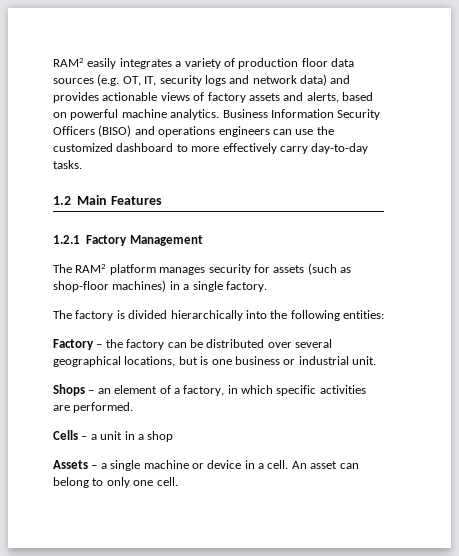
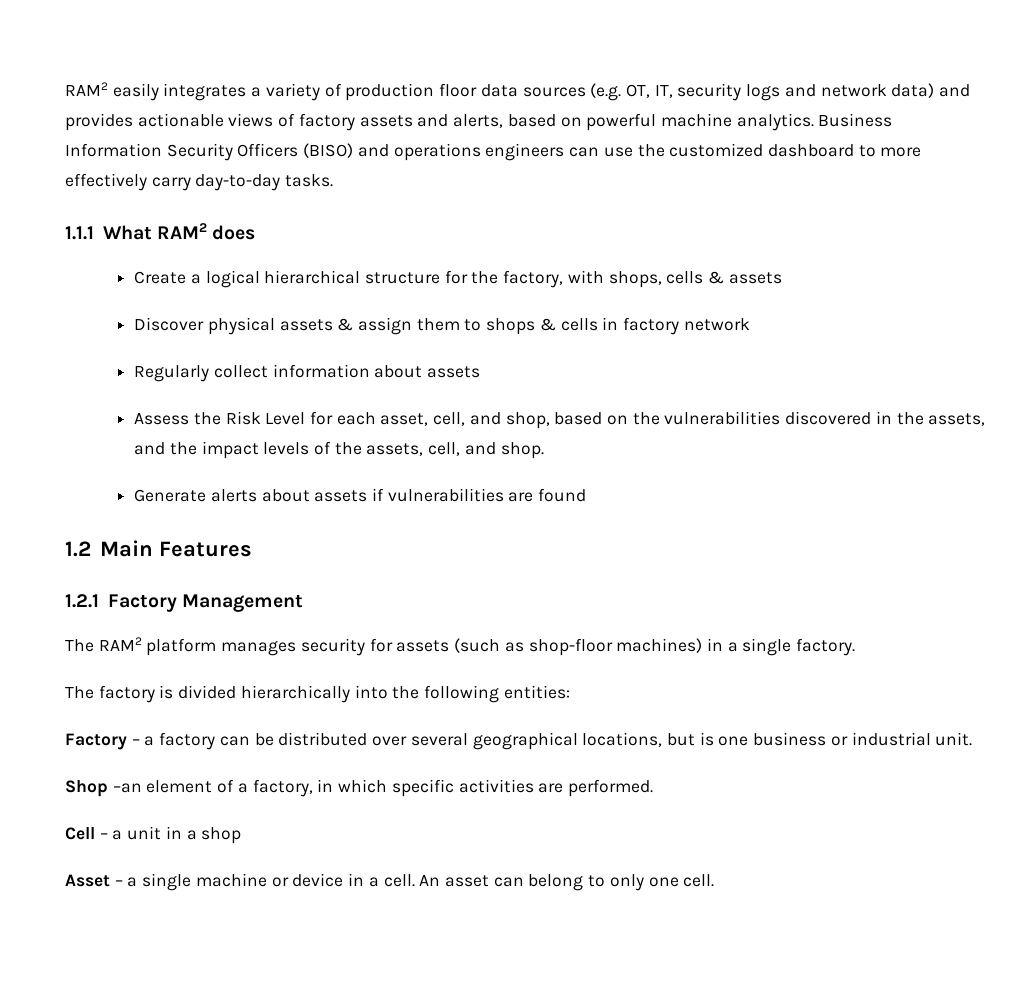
(82, 164) none -> [65,223,256,240] [134,270,782,288] [134,317,750,335] [134,364,480,382] [134,411,986,429] [134,441,544,459] [134,488,587,502] // 1.1.1 What RAM2 does // Create a logical hierarchical structure for the factory, with shops, cells & assets // Discover physical assets & assign them to shops & cells in factory network // Regularly collect information about assets // Assess the Risk Level for each asset, cell, and shop, based on the vulnerabilities discovered in the assets, and the impact levels of the assets, cell, and shop. // Generate alerts about assets if vulnerabilities are found
[105,339,123,348] the -> [144,736,155,746] a
[53,384,111,396] Shops – an -> [65,780,142,797] Shop –an
[53,430,78,440] Cells -> [65,827,95,840] Cell
[53,460,88,469] Assets -> [65,874,110,887] Asset

